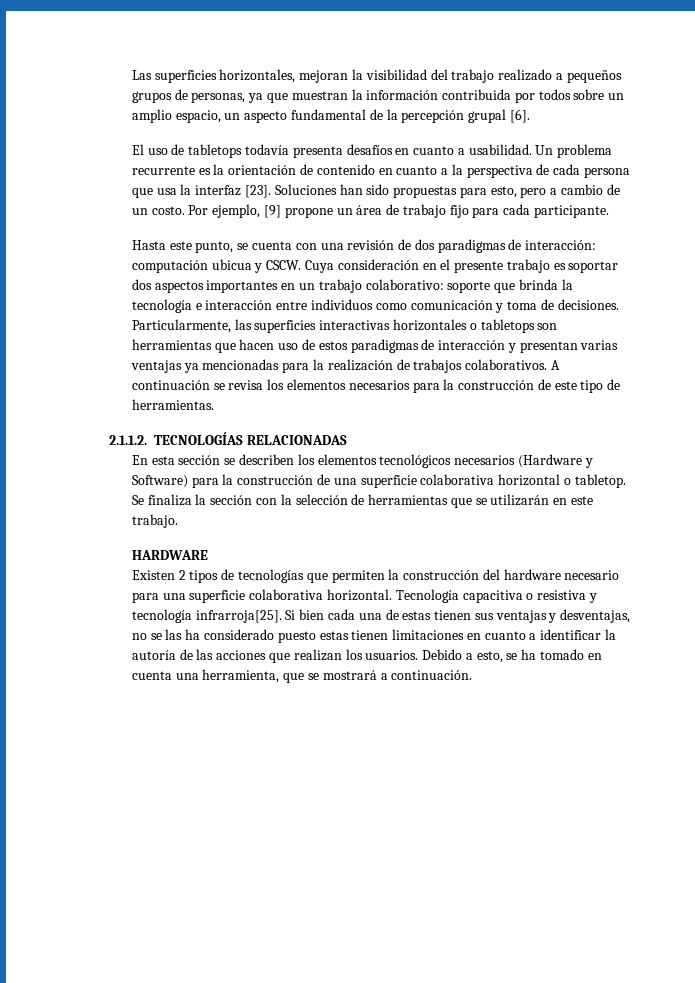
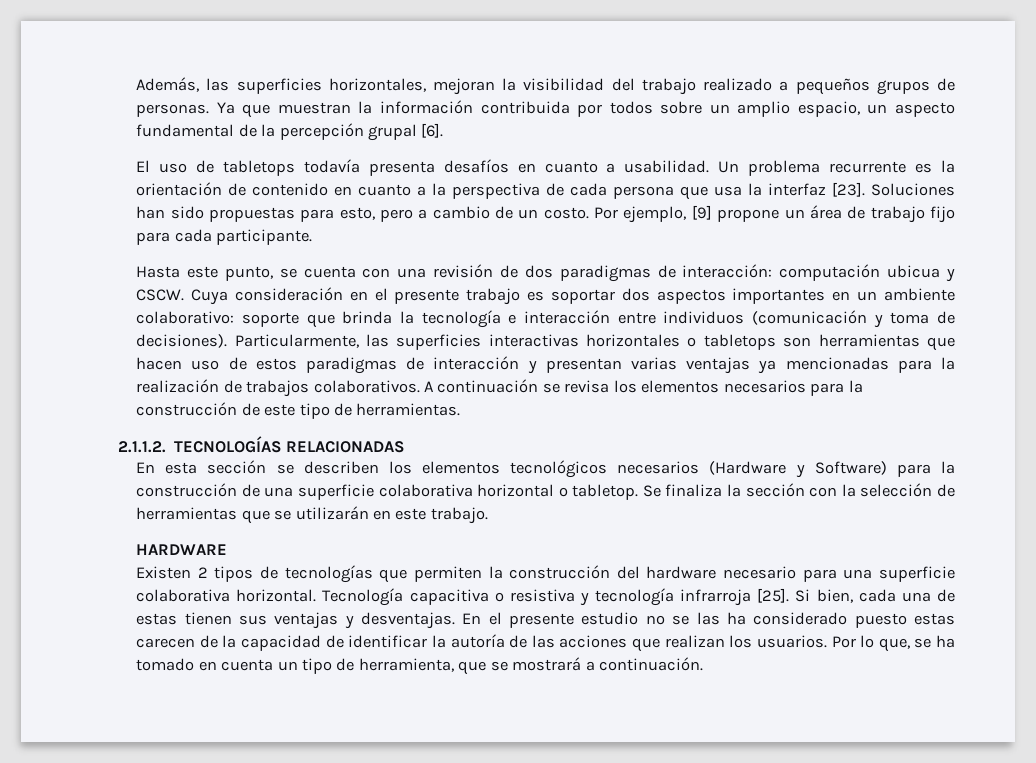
[131,70,152,80] Las -> [136,77,230,92] Además, las
[191,92,264,103] personas, ya -> [136,102,235,117] personas. Ya
[318,279,362,293] trabajo -> [883,288,955,301] ambiente
[375,300,493,310] como comunicación -> [751,310,867,325] (comunicación
[557,299,619,310] decisiones. -> [136,334,228,348] decisiones).
[195,609,325,623] infrarroja[25]. Si bien -> [680,588,853,606] infrarroja [25]. Si bien,
[560,609,631,623] desventajas, -> [360,612,639,629] desventajas. En el presente estudio
[351,629,537,640] tienen limitaciones en cuanto a -> [136,635,344,651] carecen de la capacidad de
[422,649,503,663] Debido a esto, -> [831,635,910,652] Por lo que,
[175,673,199,680] una -> [277,658,355,674] un tipo de

